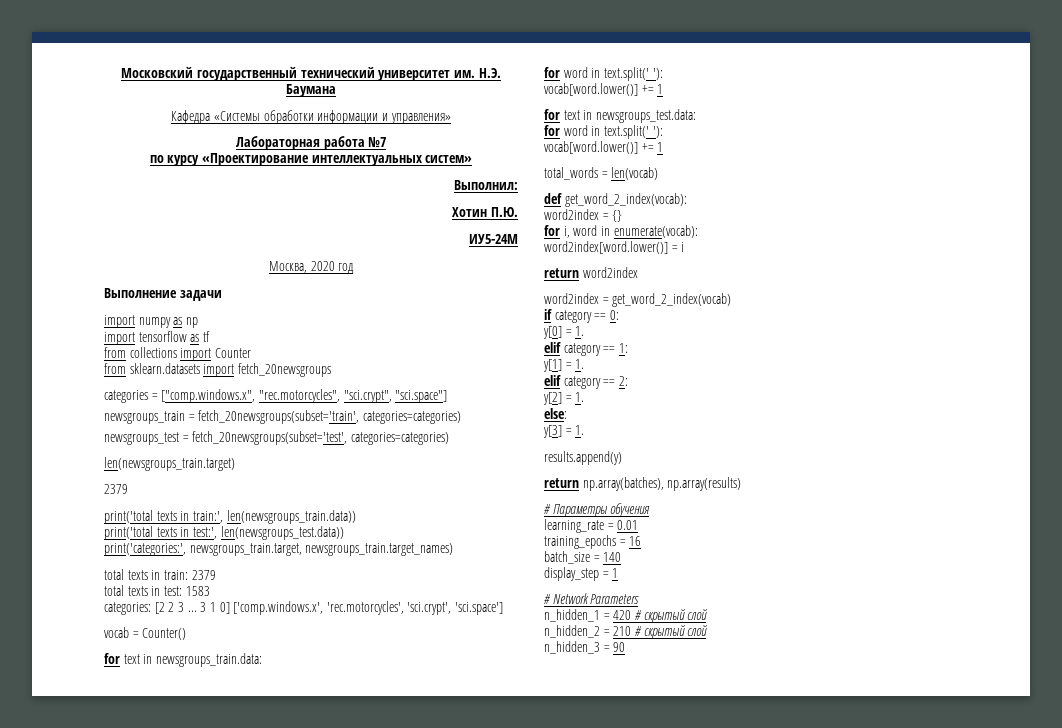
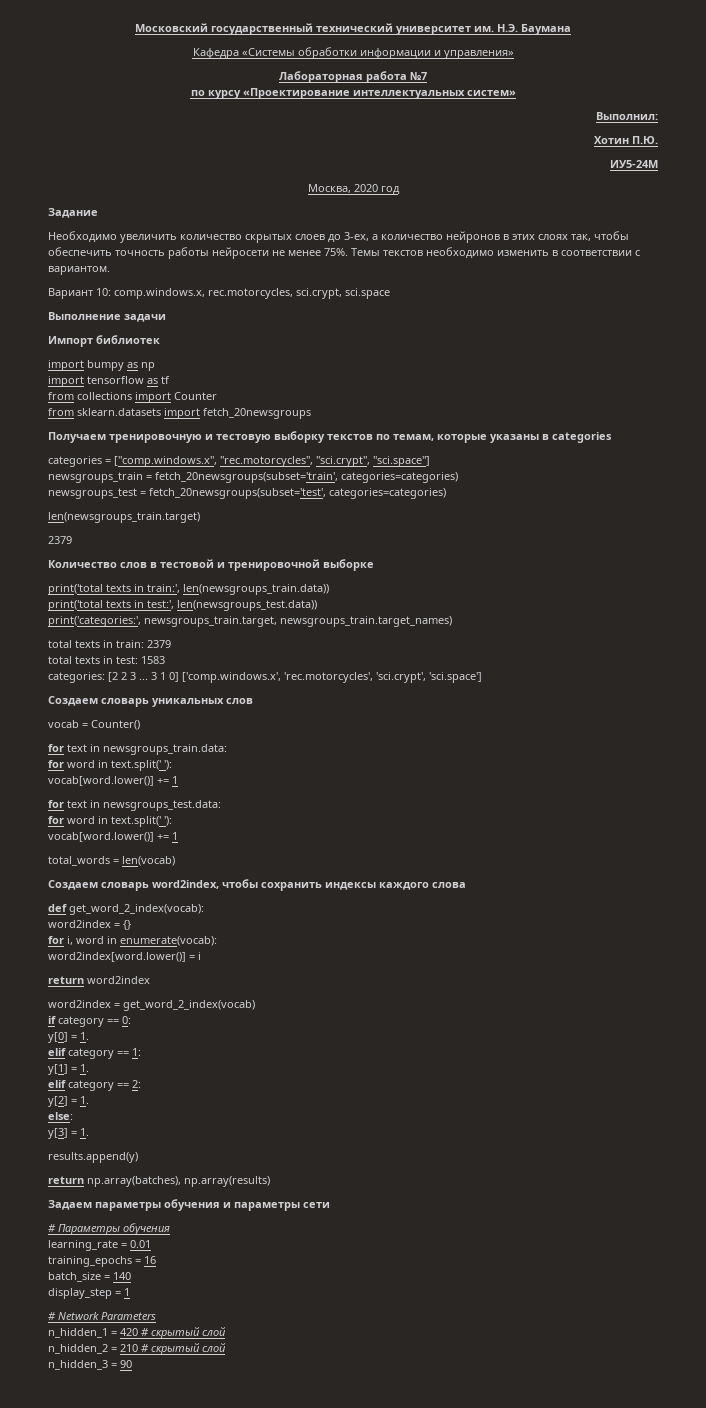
(355, 268) none -> [48,208,98,218] [48,231,629,243] [48,247,640,259] [48,266,110,275] [48,288,390,299] // Задание // Необходимо увеличить количество скрытых слоев до 3-ех, а количество нейронов в этих слоях так, чтобы обеспечить точность работы нейросети не менее 75%. Темы текстов необходимо изменить в соответствии с вариантом. // Вариант 10: comp.windows.x, rec.motorcycles, sci.crypt, sci.space
[104,315,171,328] // import numpy -> [48,335,160,347] [48,360,124,371] // Импорт библиотек // import bumpy
(331, 370) none -> [48,431,612,443] // Получаем тренировочную и тестовую выборку текстов по темам, которые указаны в categories
(128, 489) none -> [48,559,374,571] // Количество слов в тестовой и тренировочной выборке
(504, 608) none -> [48,696,253,707] // Создаем словарь уникальных слов
(659, 173) none -> [48,879,466,891] // Создаем словарь word2index, чтобы сохранить индексы каждого слова
(742, 484) none -> [48,1199,330,1211] // Задаем параметры обучения и параметры сети

